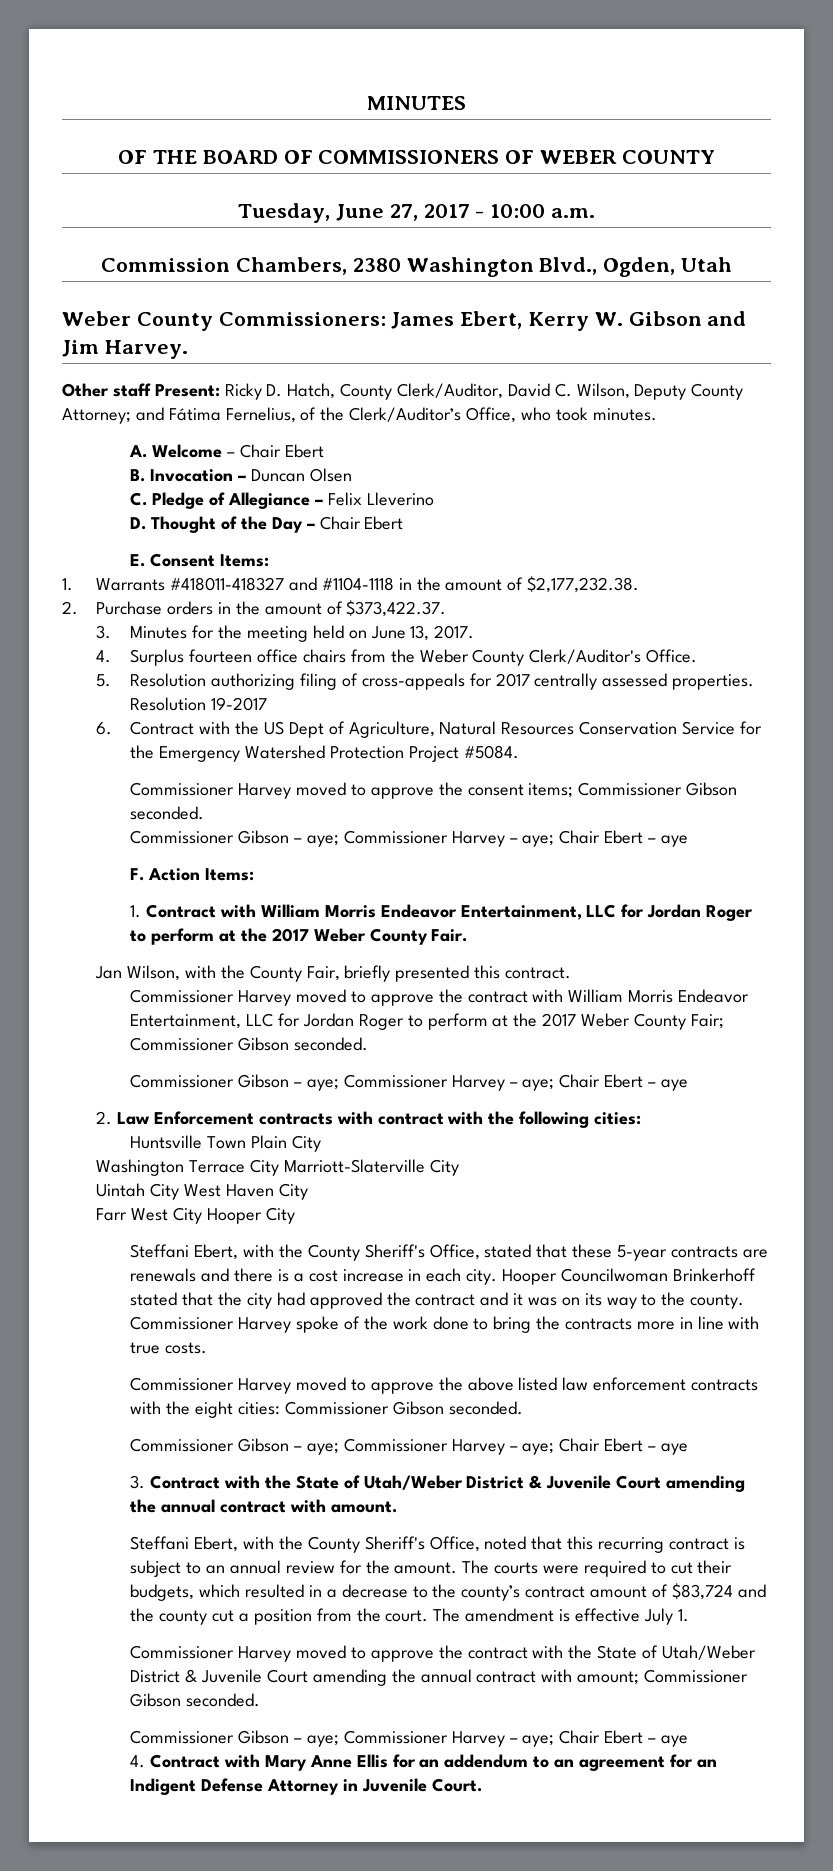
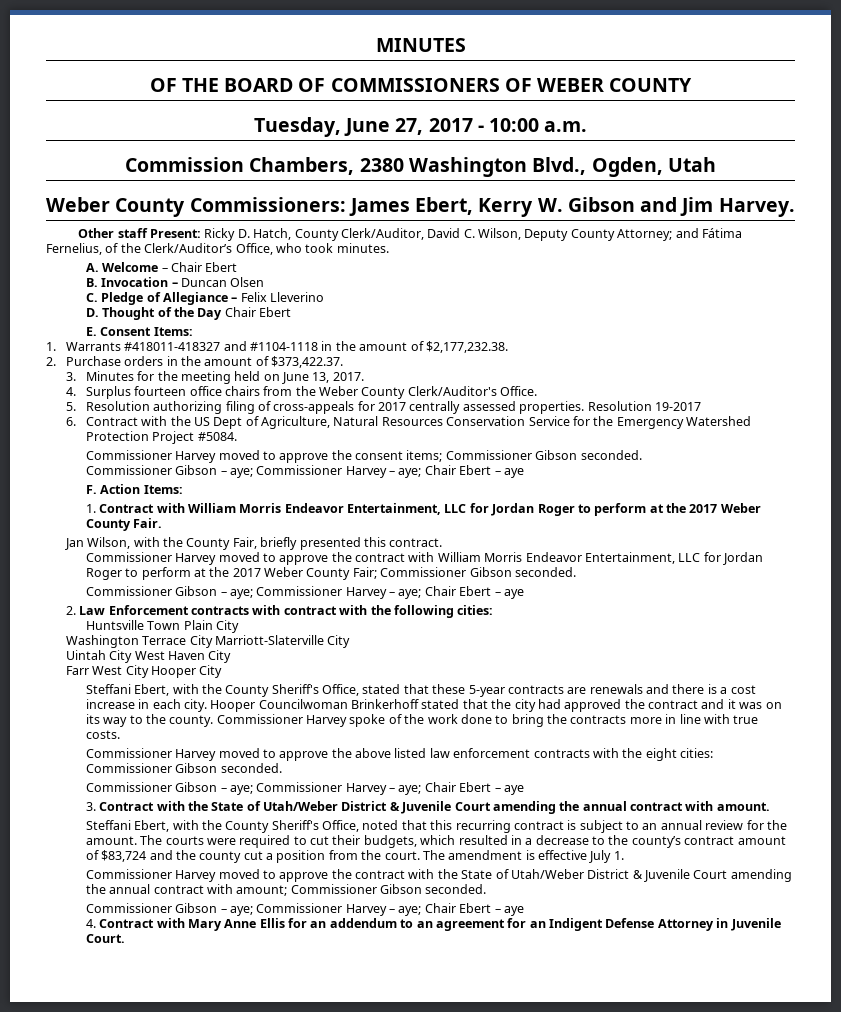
[306,523,315,529] – -> (223, 314) none

